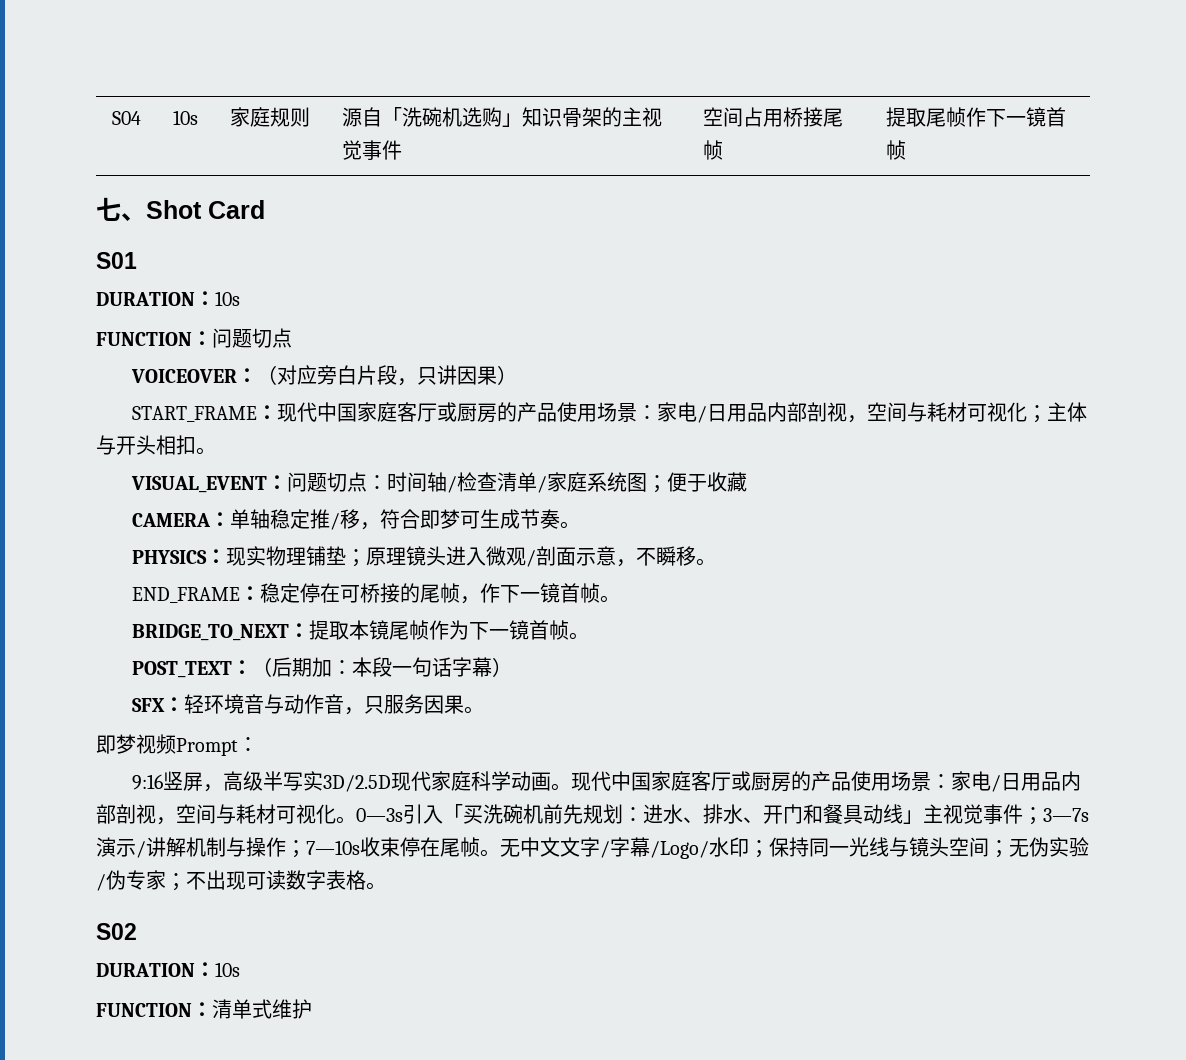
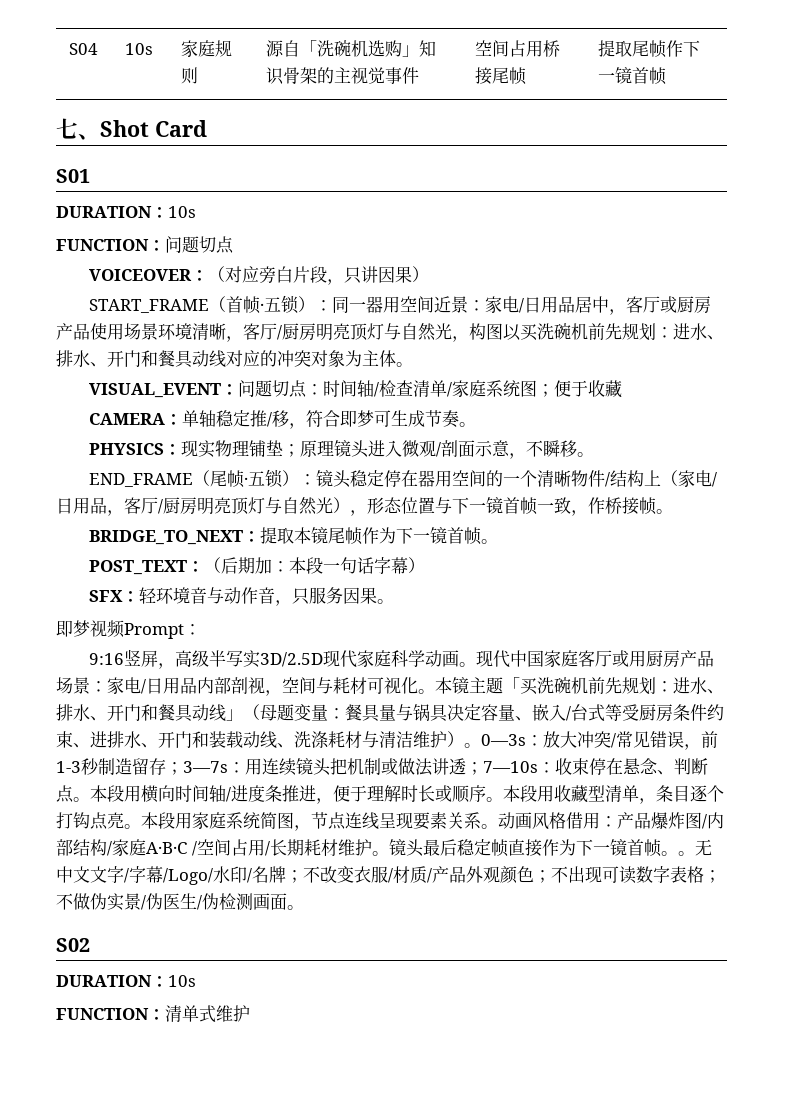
[256,402,1087,423] [96,435,196,455] ：现代中国家庭客厅或厨房的产品使用场景：家电/日用品内部剖视，空间与耗材可视化；主体与开头相扣 -> [209,295,712,315] [56,323,724,342] [56,350,396,368] （首帧·五锁）：同一器用空间近景：家电/日用品居中，客厅或厨房产品使用场景环境清晰，客厅/厨房明亮顶灯与自然光，构图以买洗碗机前先规划：进水、排水、开门和餐具动线对应的冲突对象为主体
[239,583,580,604] ：稳定停在可桥接的尾帧，作下一镜首 -> [193,469,718,488] [56,496,639,516] （尾帧·五锁）：镜头稳定停在器用空间的一个清晰物件/结构上（家电/日用品，客厅/厨房明亮顶灯与自然光），形态位置与下一镜首帧一致，作桥接
[750,771,891,792] 厨房的产品使用 -> [629,650,715,668] 用厨房产品
[356,804,443,824] 0—3s引入 -> [435,676,503,694] 本镜主题
[923,804,1089,825] [96,837,480,858] 主视觉事件；3—7s演示/讲解机制与操作；7—10s收束停在尾帧 -> [243,704,724,722] [56,731,718,750] [56,757,708,776] [56,785,724,804] [56,812,724,831] [56,838,678,857] （母题变量：餐具量与锅具决定容量、嵌入/台式等受厨房条件约束、进排水、开门和装载动线、洗涤耗材与清洁维护）。0—3s：放大冲突/常见错误，前1-3秒制造留存；3—7s：用连续镜头把机制或做法讲透；7—10s：收束停在悬念、判断点。本段用横向时间轴/进度条推进，便于理解时长或顺序。本段用收藏型清单，条目逐个打钩点亮。本段用家庭系统简图，节点连线呈现要素关系。动画风格借用：产品爆炸图/内部结构/家庭A·B·C /空间占用/长期耗材维护。镜头最后稳定帧直接作为下一镜首帧。
[749,837,1089,858] [96,870,166,891] ；保持同一光线与镜头空间；无伪实验/伪专家 -> [247,866,534,884] /名牌；不改变衣服/材质/产品外观颜色
(366, 880) none -> [704,870,721,883] [56,893,287,911] ；不做伪实景/伪医生/伪检测画面

